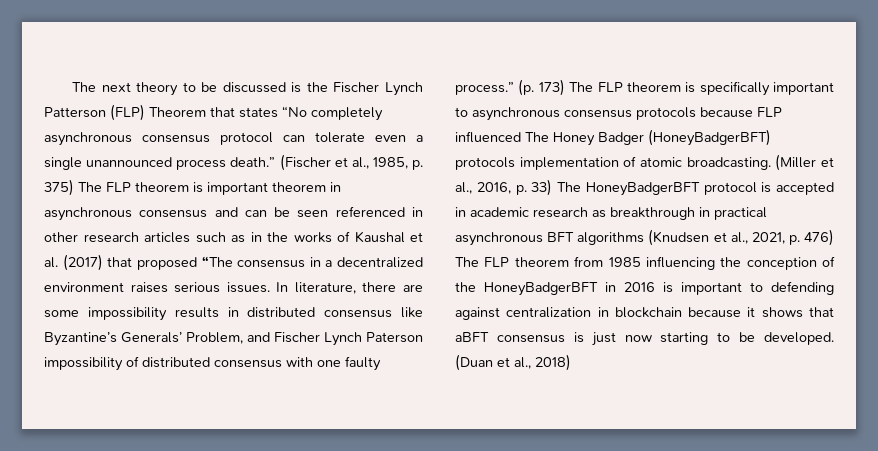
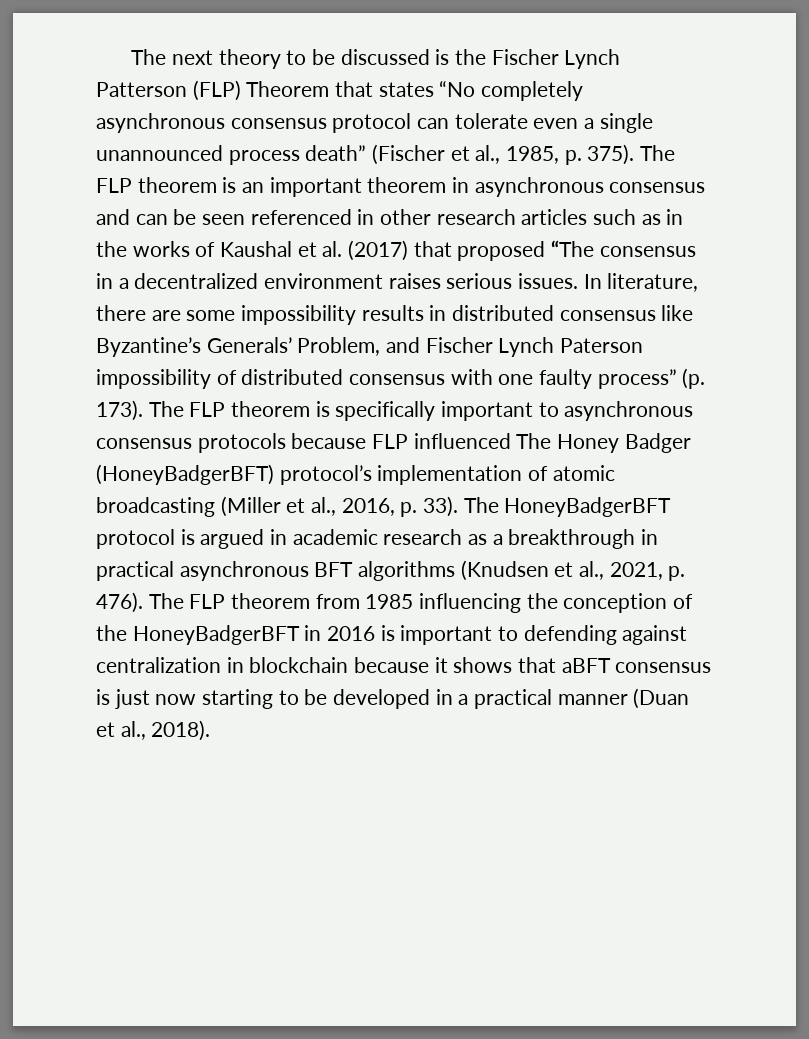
[230,157,276,167] death.” -> [305,145,367,161] death”
[44,179,203,196] 375) The FLP theorem is -> [587,144,676,165] [96,177,265,193] 375). The FLP theorem is an
[455,79,565,96] process.” (p. 173) -> [597,368,706,389] [96,400,143,421] process” (p. 173).
[455,157,515,170] protocols -> [279,465,372,485] protocol’s
[686,157,771,170] broadcasting. -> [96,497,215,517] broadcasting
[531,179,553,196] 33) -> [423,496,459,517] 33).
[776,182,834,195] accepted -> [200,529,265,549] argued
(606, 214) none -> [492,534,503,545] a
[804,229,834,246] 476) -> [96,592,143,613] 476).
[764,332,834,345] developed. -> [333,689,628,709] developed in a practical manner
[535,354,571,371] 2018) -> [151,720,211,741] 2018).

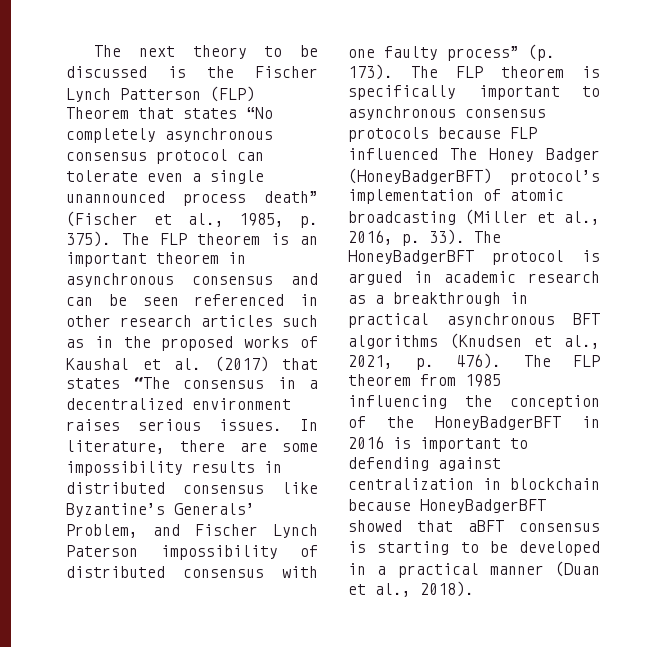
(127, 249) none -> [161,336,234,351] proposed
[457,241,546,261] proposed -> [66,378,120,389] states
[434,657,513,673] it shows -> [420,499,546,513] [348,520,402,532] HoneyBadgerBFT showed
[114,689,197,709] just now -> (366, 547) none

